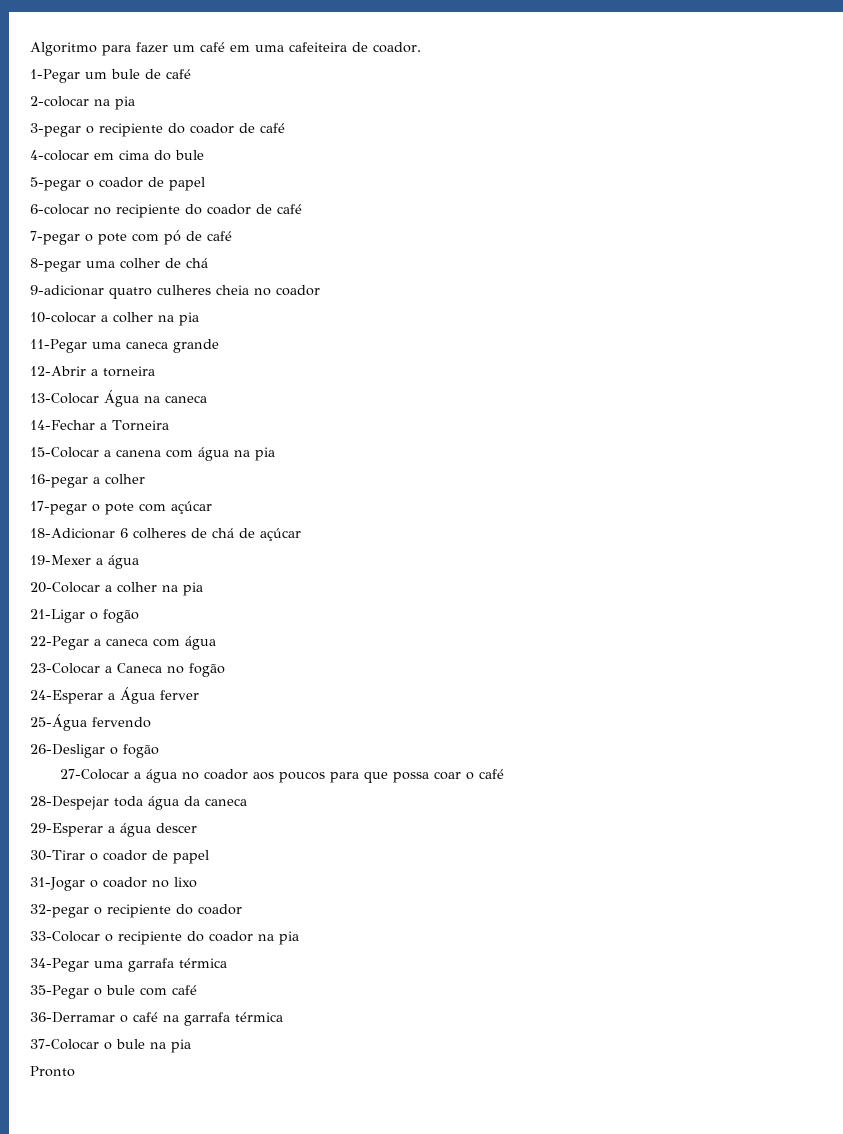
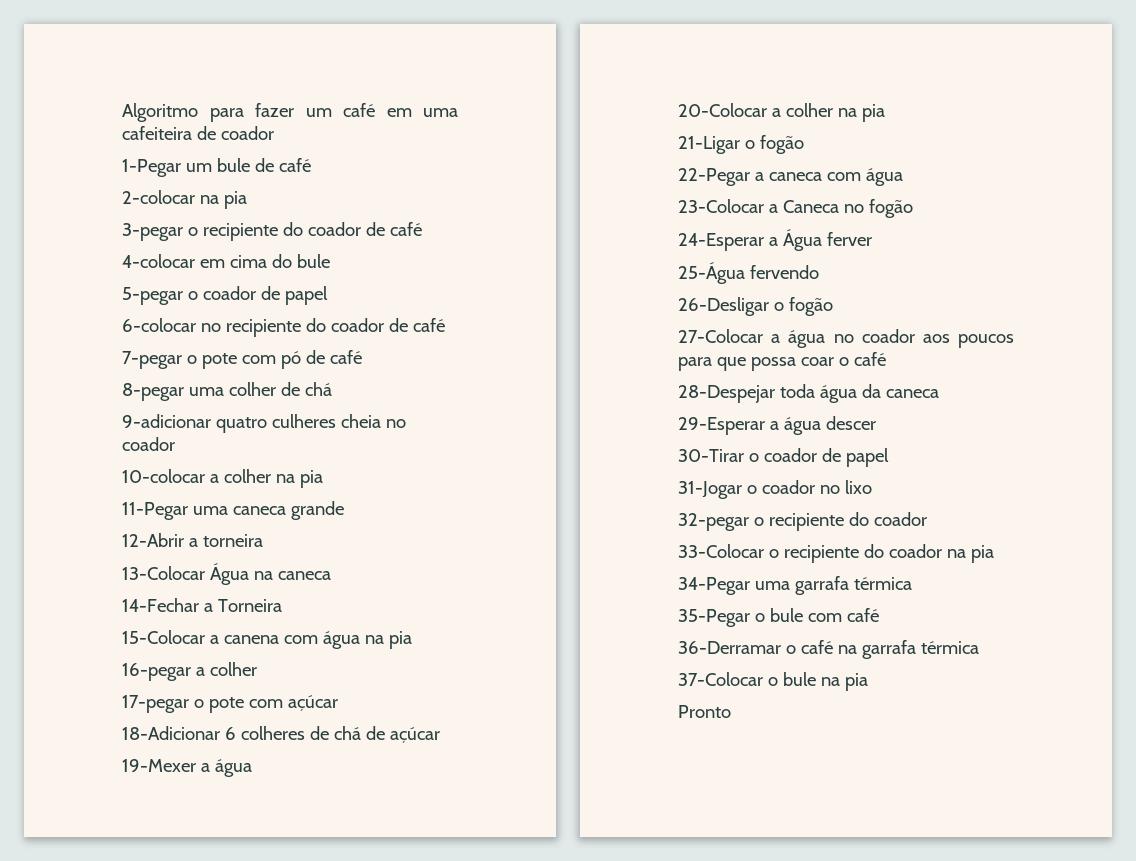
[373,42,421,53] coador. -> [220,126,274,140] coador

